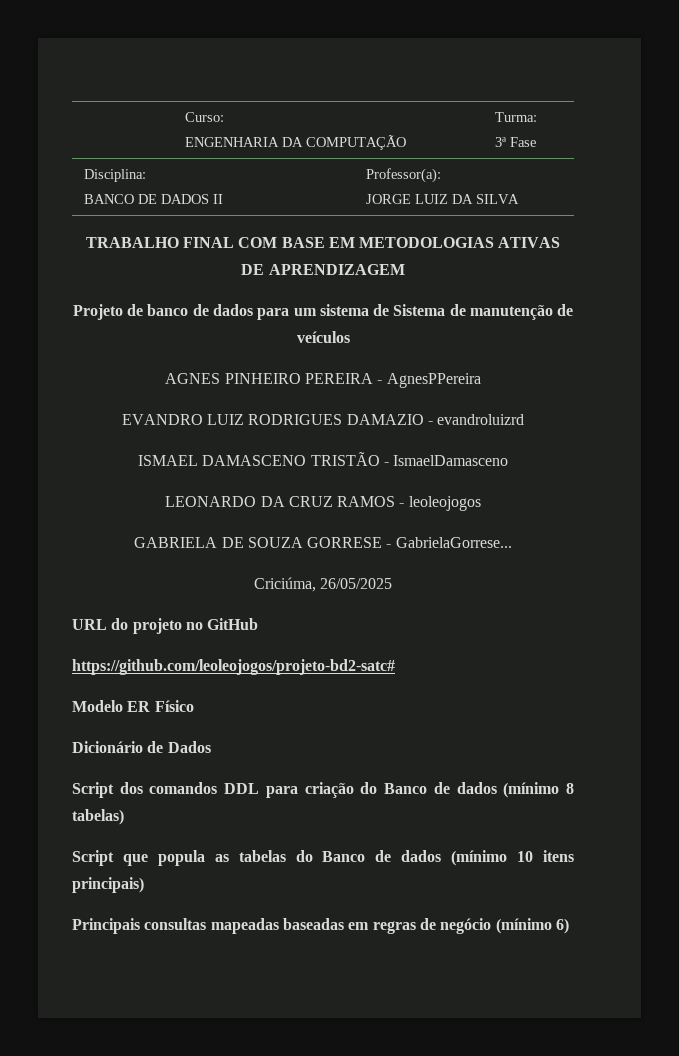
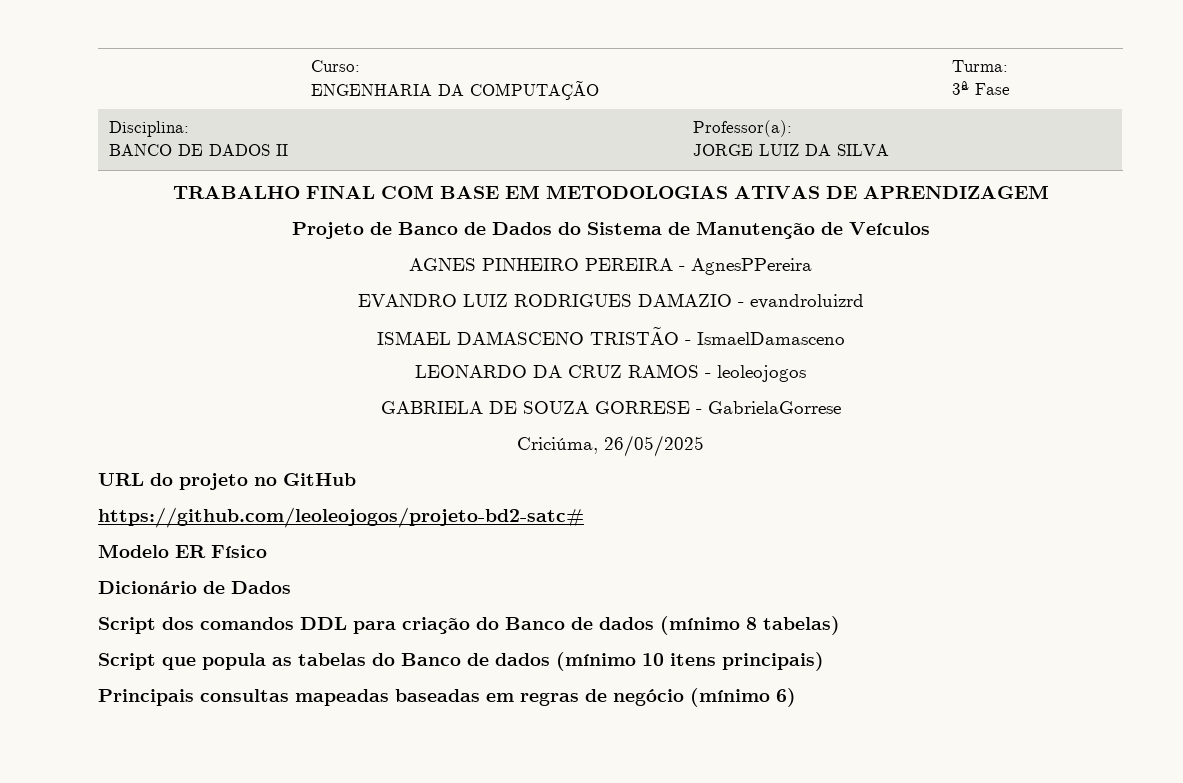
[147,304,574,320] [296,331,350,343] banco de dados para um sistema de Sistema de manutenção de veículos -> [397,221,930,239] Banco de Dados do Sistema de Manutenção de Veículos
[395,537,512,548] GabrielaGorrese... -> [707,401,841,414] GabrielaGorrese

